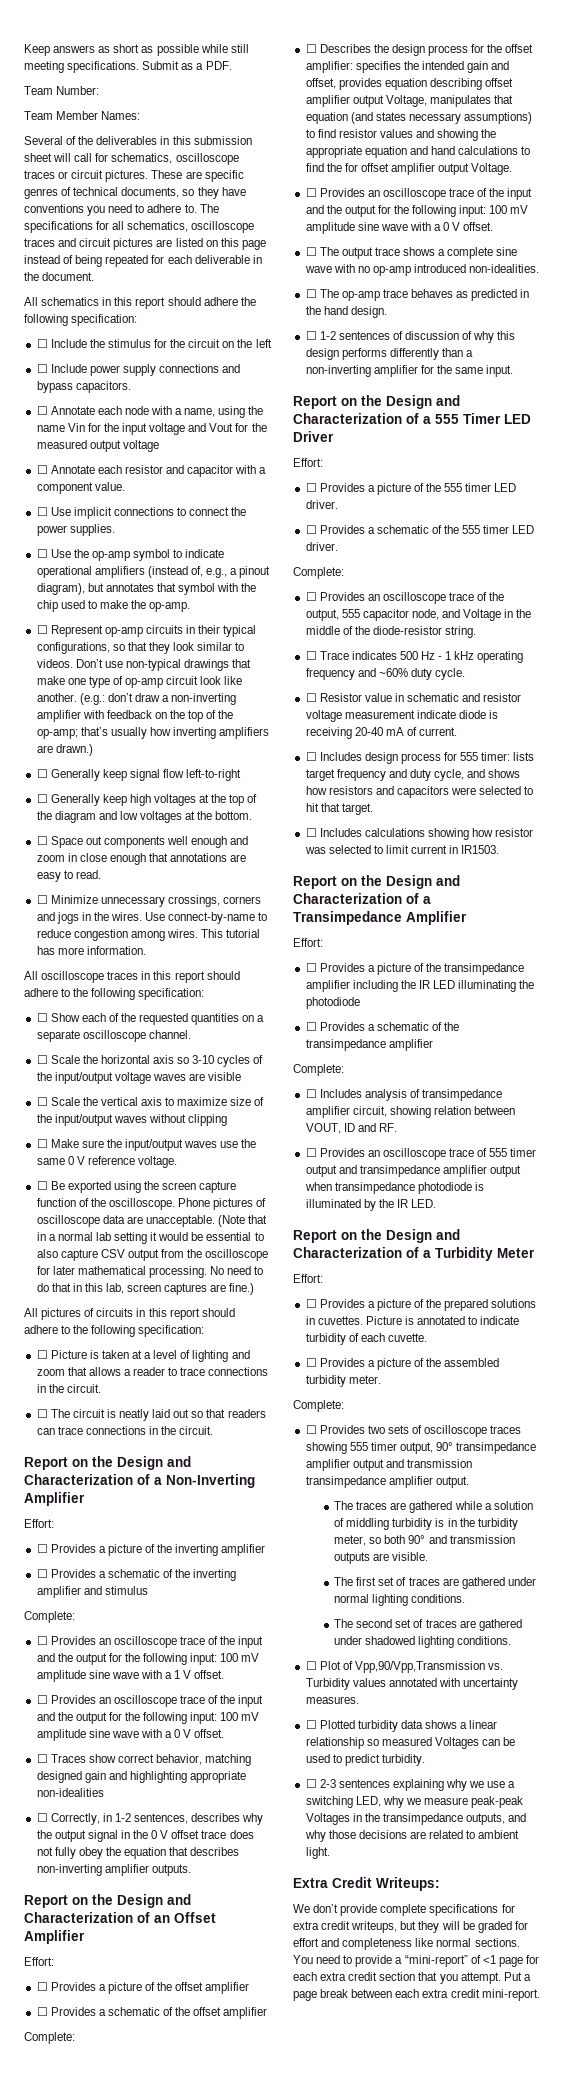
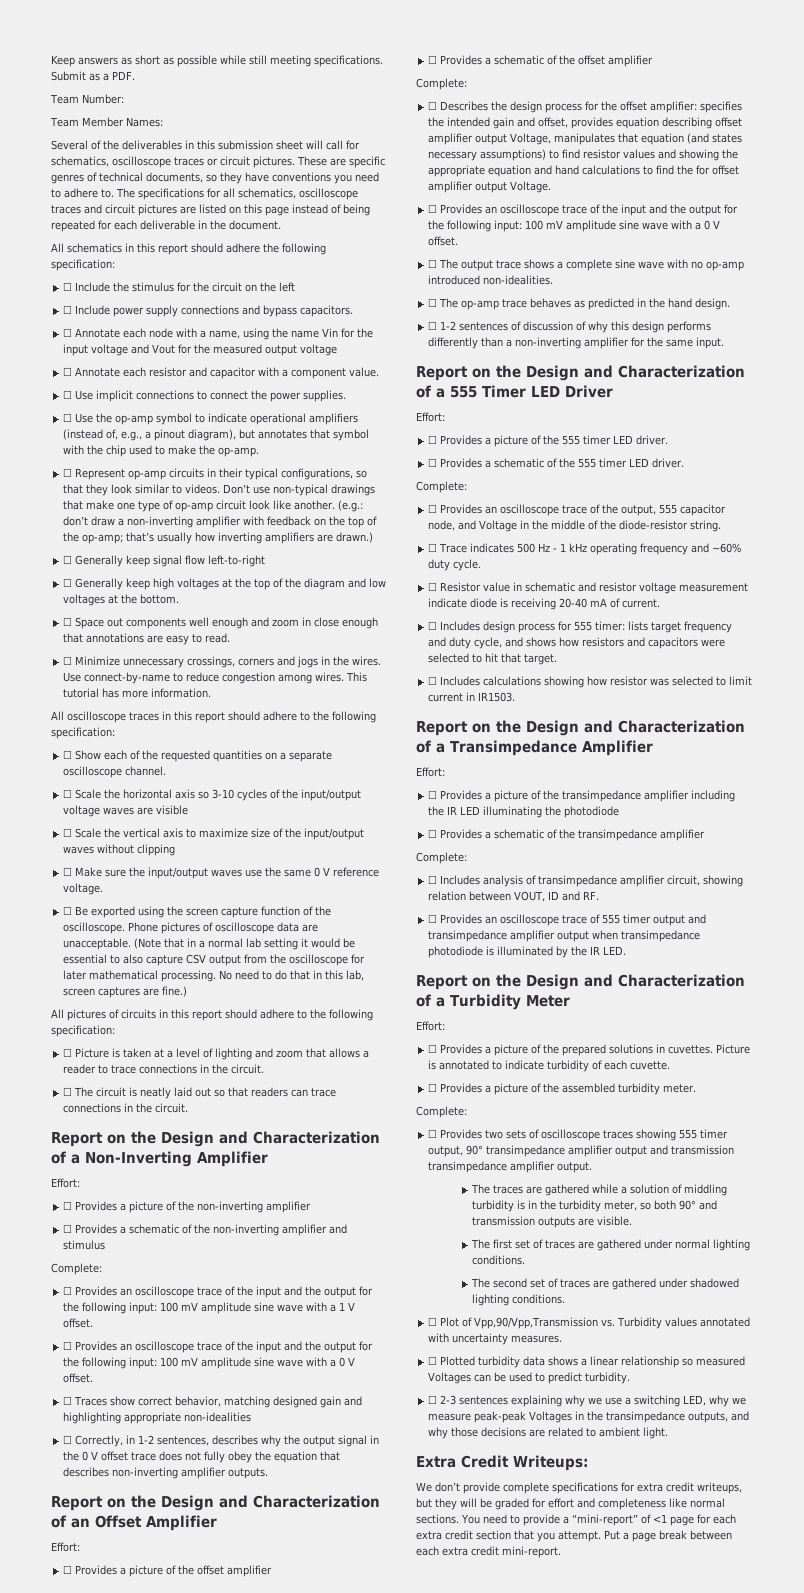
[175,1544,266,1556] [36,1569,237,1581] inverting amplifier // ☐ Provides a schematic of the inverting -> [197,1201,312,1213] [63,1224,280,1236] non-inverting amplifier // ☐ Provides a schematic of the non-inverting

